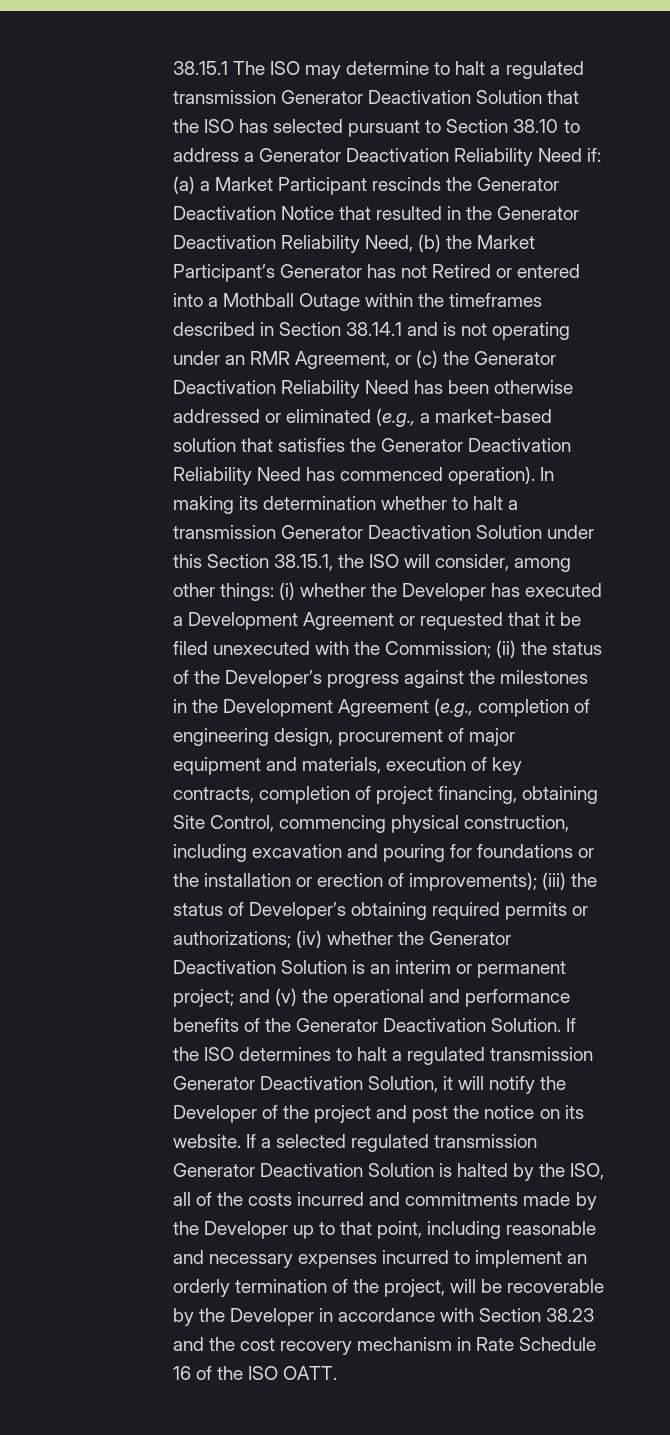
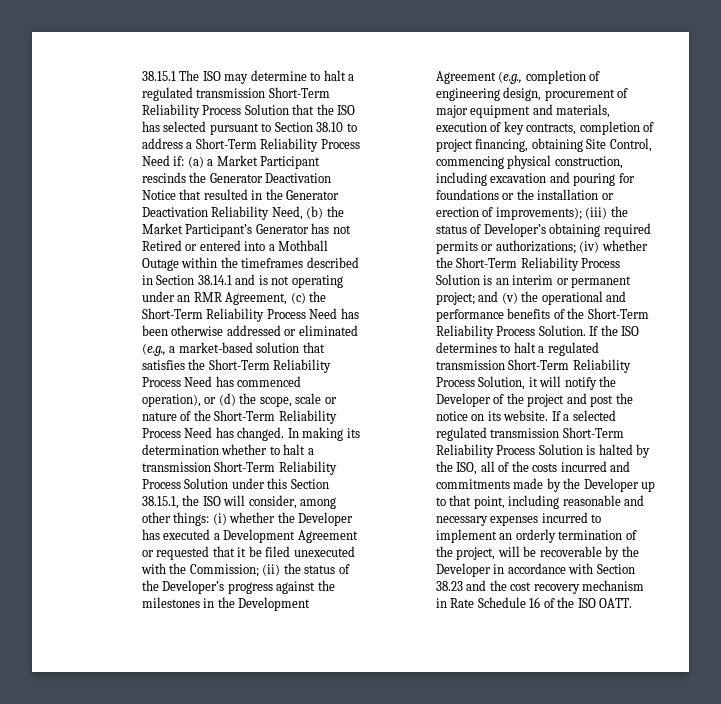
[280,90,471,104] Generator Deactivation -> [268,87,330,98] [141,104,242,118] Short-Term Reliability Process
[258,148,534,166] Generator Deactivation Reliability -> [195,138,360,152] Short-Term Reliability Process
[395,355,412,365] or -> (288, 298) none
[474,351,557,365] [172,380,360,398] Generator Deactivation Reliability -> [141,308,306,322] Short-Term Reliability Process
[381,438,572,452] [172,466,536,485] Generator Deactivation Reliability Need has commenced operation). -> [208,359,332,373] [141,376,302,387] [141,393,337,407] [141,410,337,424] [141,427,285,441] Short-Term Reliability Process Need has commenced operation), or (d) the scope, scale or nature of the Short-Term Reliability Process Need has changed.
[280,525,471,539] Generator Deactivation -> [214,461,337,475] [141,479,181,489] Short-Term Reliability Process
[429,931,512,945] [172,960,276,974] Generator Deactivation -> [456,257,621,271] Short-Term Reliability Process
[295,1018,487,1032] Generator Deactivation -> [587,308,649,319] [435,325,536,339] Short-Term Reliability Process
[172,1076,363,1090] Generator Deactivation -> [508,359,631,373] [435,377,475,387] Short-Term Reliability Process
[172,1163,363,1177] Generator Deactivation -> [562,427,624,438] [435,444,536,458] Short-Term Reliability Process

